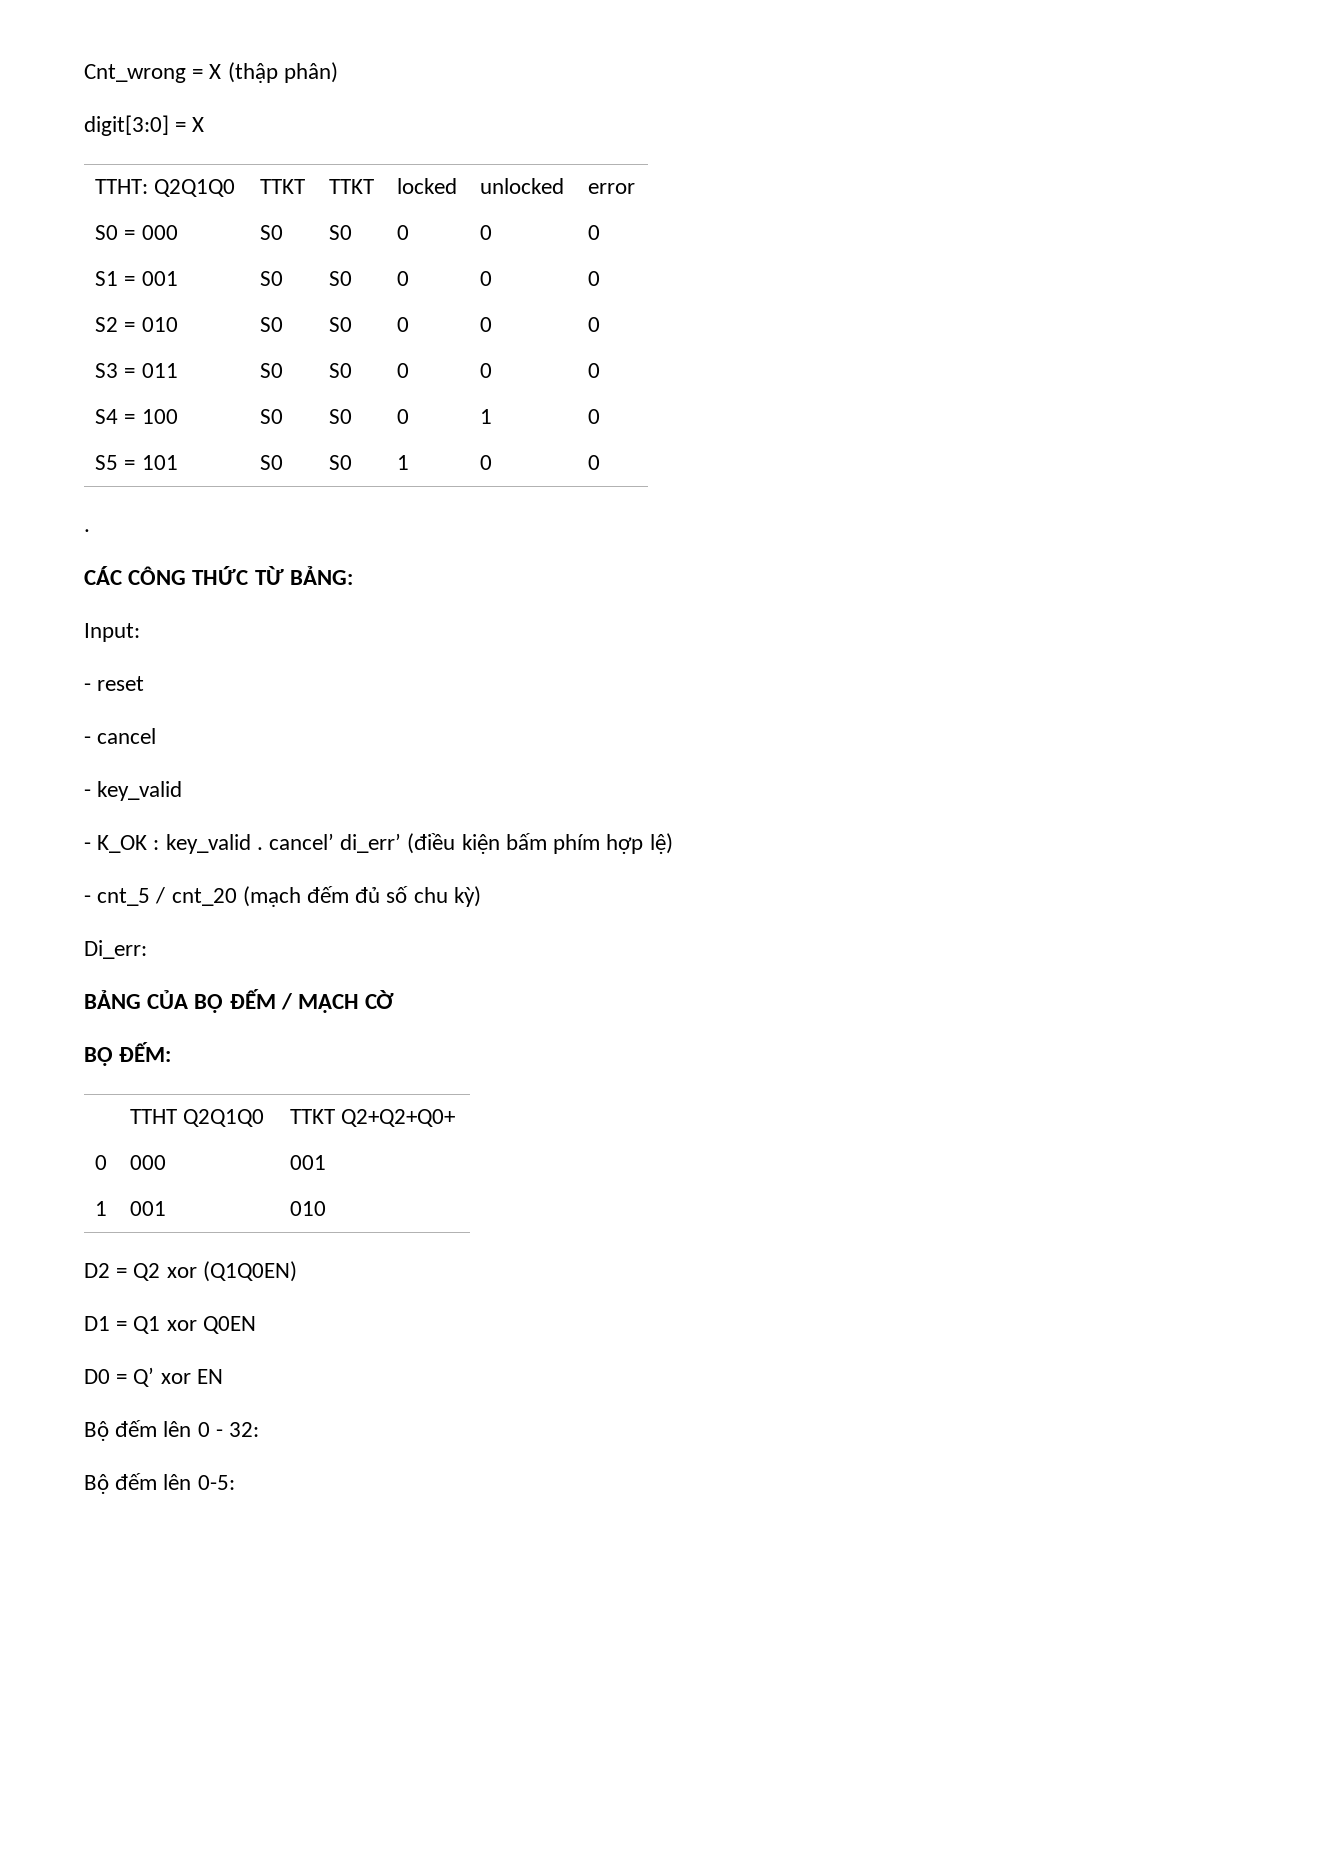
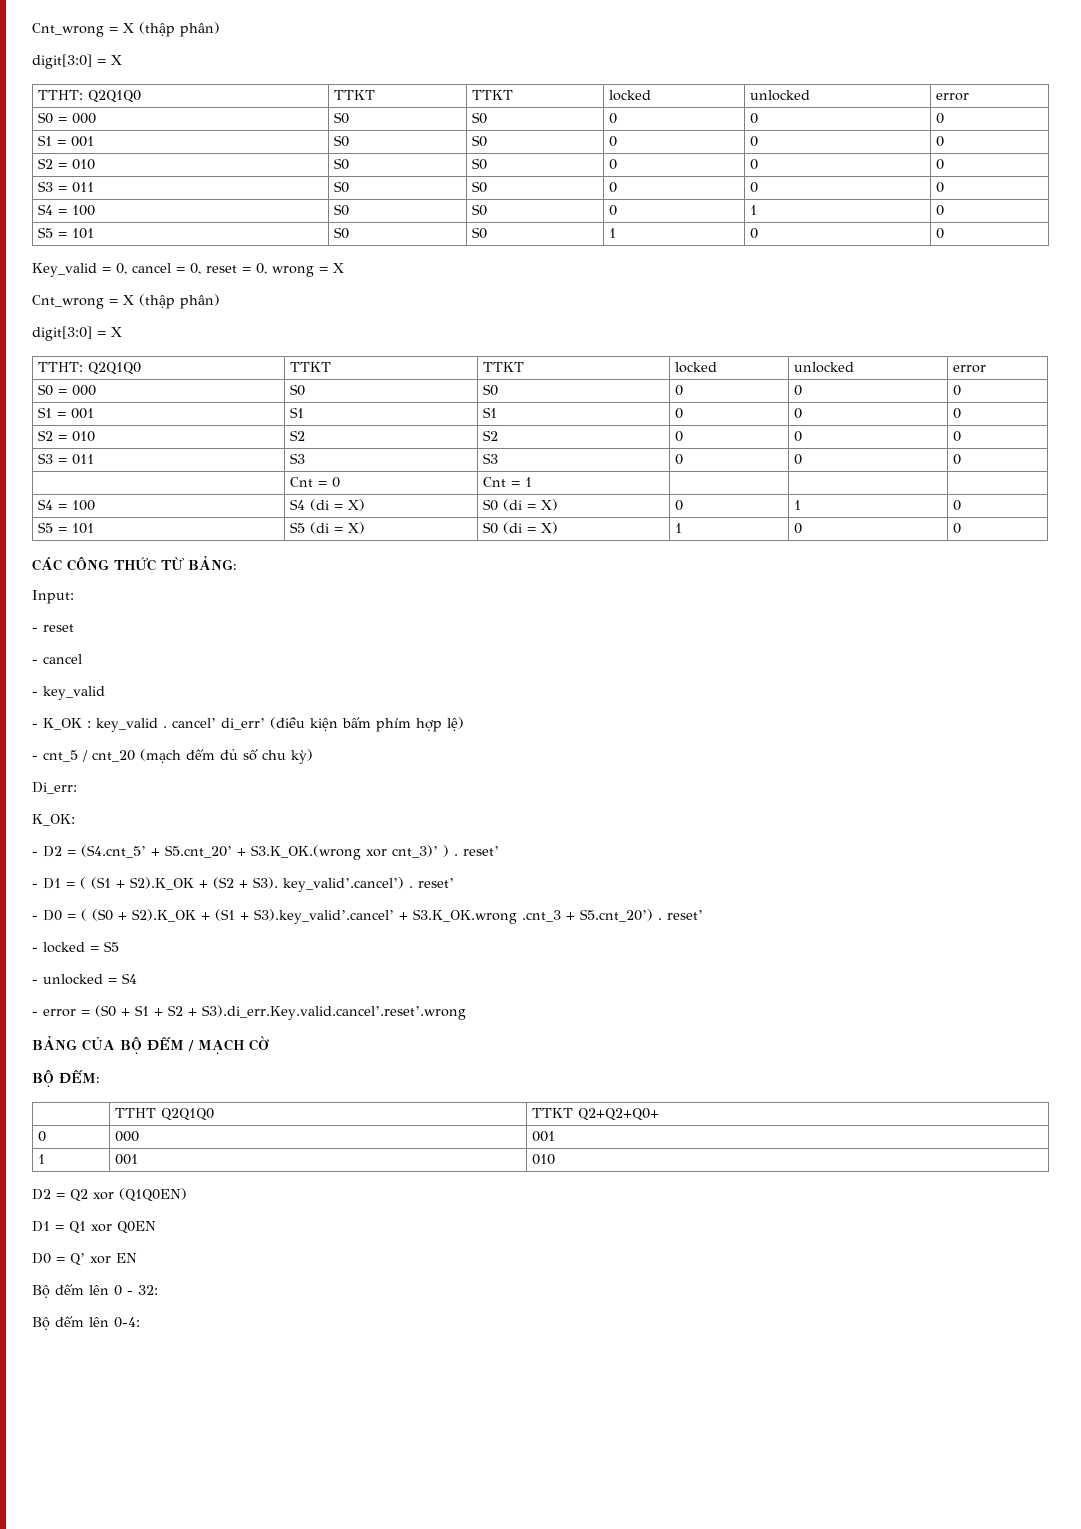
[84,529,90,532] . -> [32,263,344,277] [32,294,220,309] [32,326,122,341] [37,362,141,375] [289,362,331,372] [482,362,524,372] [674,362,717,373] [793,362,854,373] [952,365,986,373] [37,384,96,396] [289,384,305,396] [482,384,498,396] [674,385,683,396] [793,385,802,396] [952,385,961,396] [37,407,94,419] [289,407,304,418] [482,407,497,418] [674,408,683,419] [793,408,802,419] [952,408,961,419] [37,430,95,442] [289,430,305,441] [482,430,498,441] [674,431,683,442] [793,431,802,442] [952,431,961,442] [37,453,94,465] [289,453,305,464] [482,453,498,464] [674,454,683,465] [793,454,802,465] [952,454,961,465] [289,477,340,488] [482,477,532,487] [37,499,95,511] [289,499,365,511] [482,499,558,511] [674,500,683,511] [793,500,801,510] [952,500,961,511] [37,522,94,534] [289,522,365,534] [482,522,558,534] [674,523,682,533] [793,523,802,534] [952,523,961,534] Key_valid = 0, cancel = 0, reset = 0, wrong = X // Cnt_wrong = X (thập phân) // digit[3:0] = X // TTHT: Q2Q1Q0 | TTKT | TTKT | locked | unlocked | error // S0 = 000 | S0 | S0 | 0 | 0 | 0 // S1 = 001 | S1 | S1 | 0 | 0 | 0 // S2 = 010 | S2 | S2 | 0 | 0 | 0 // S3 = 011 | S3 | S3 | 0 | 0 | 0 // | Cnt = 0 | Cnt = 1 | | | // S4 = 100 | S4 (di = X) | S0 (di = X) | 0 | 1 | 0 // S5 = 101 | S5 (di = X) | S0 (di = X) | 1 | 0 | 0
(147, 949) none -> [32,814,75,826] [32,845,499,860] [32,877,454,892] [32,909,703,924] [32,941,119,953] [32,973,137,985] [32,1005,466,1020] // K_OK: // - D2 = (S4.cnt_5’ + S5.cnt_20’ + S3.K_OK.(wrong xor cnt_3)’ ) . reset’ // - D1 = ( (S1 + S2).K_OK + (S2 + S3). key_valid’.cancel’) . reset’ // - D0 = ( (S0 + S2).K_OK + (S1 + S3).key_valid’.cancel’ + S3.K_OK.wrong .cnt_3 + S5.cnt_20’) . reset’ // - locked = S5 // - unlocked = S4 // - error = (S0 + S1 + S2 + S3).di_err.Key.valid.cancel’.reset’.wrong
[197,1475,235,1490] 0-5: -> [114,1317,140,1328] 0-4:

